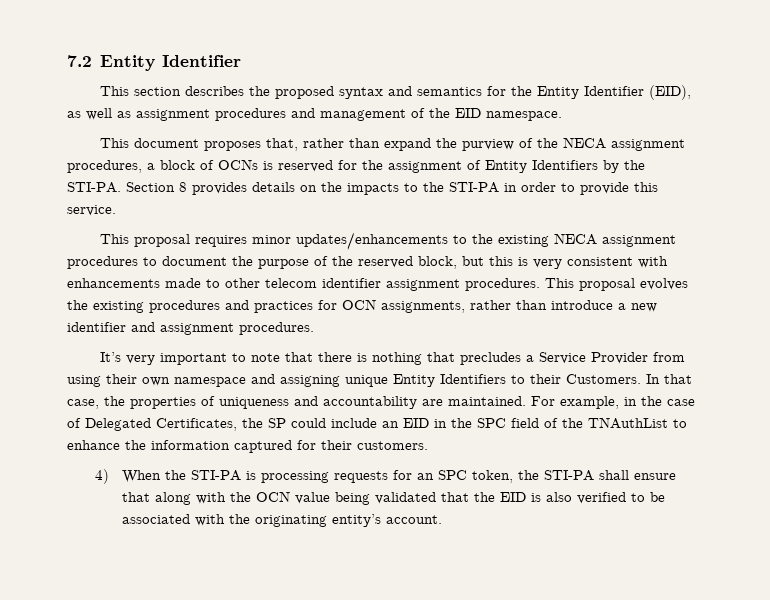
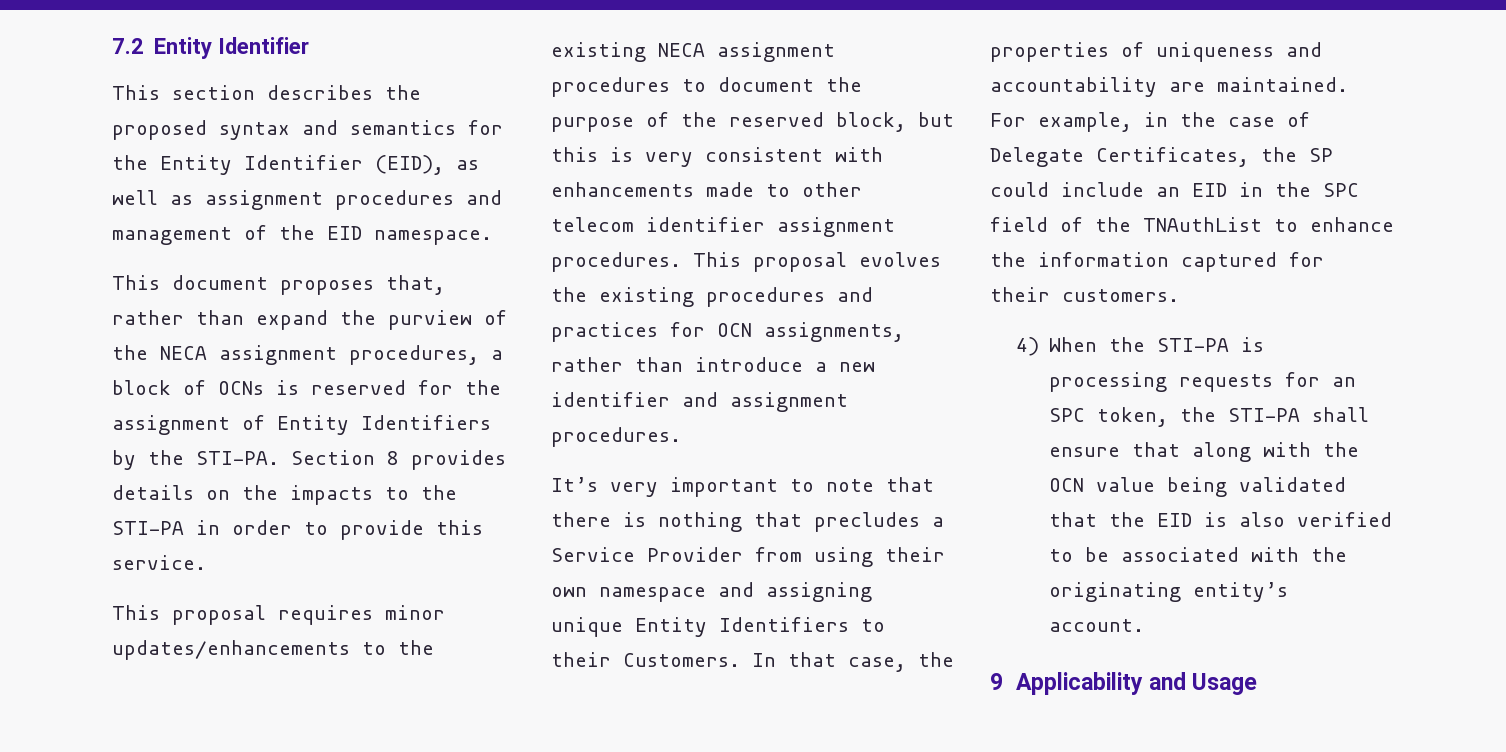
[85,418,151,431] Delegated -> [990,147,1084,167] Delegate
(443, 519) none -> [990,672,1258,695] // 9 Applicability and Usage

